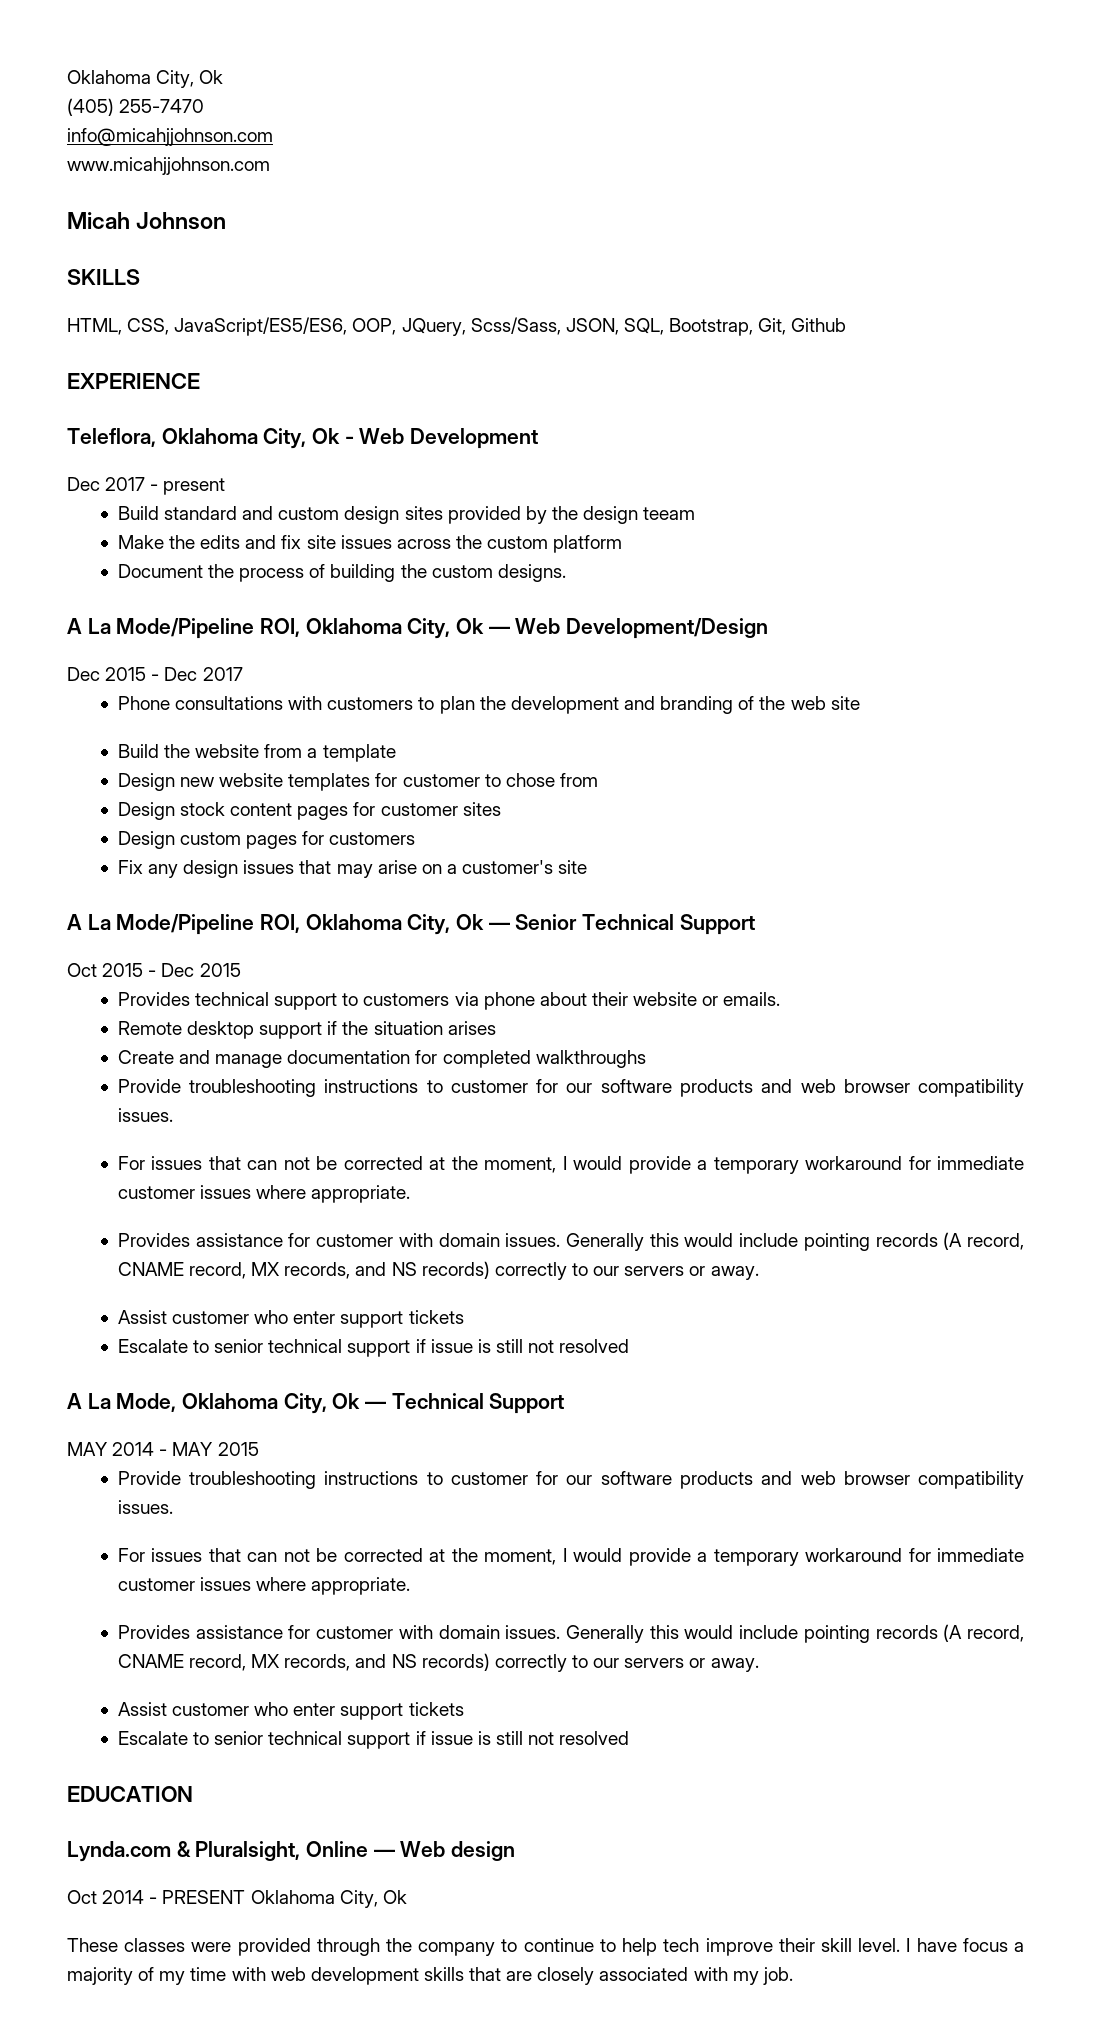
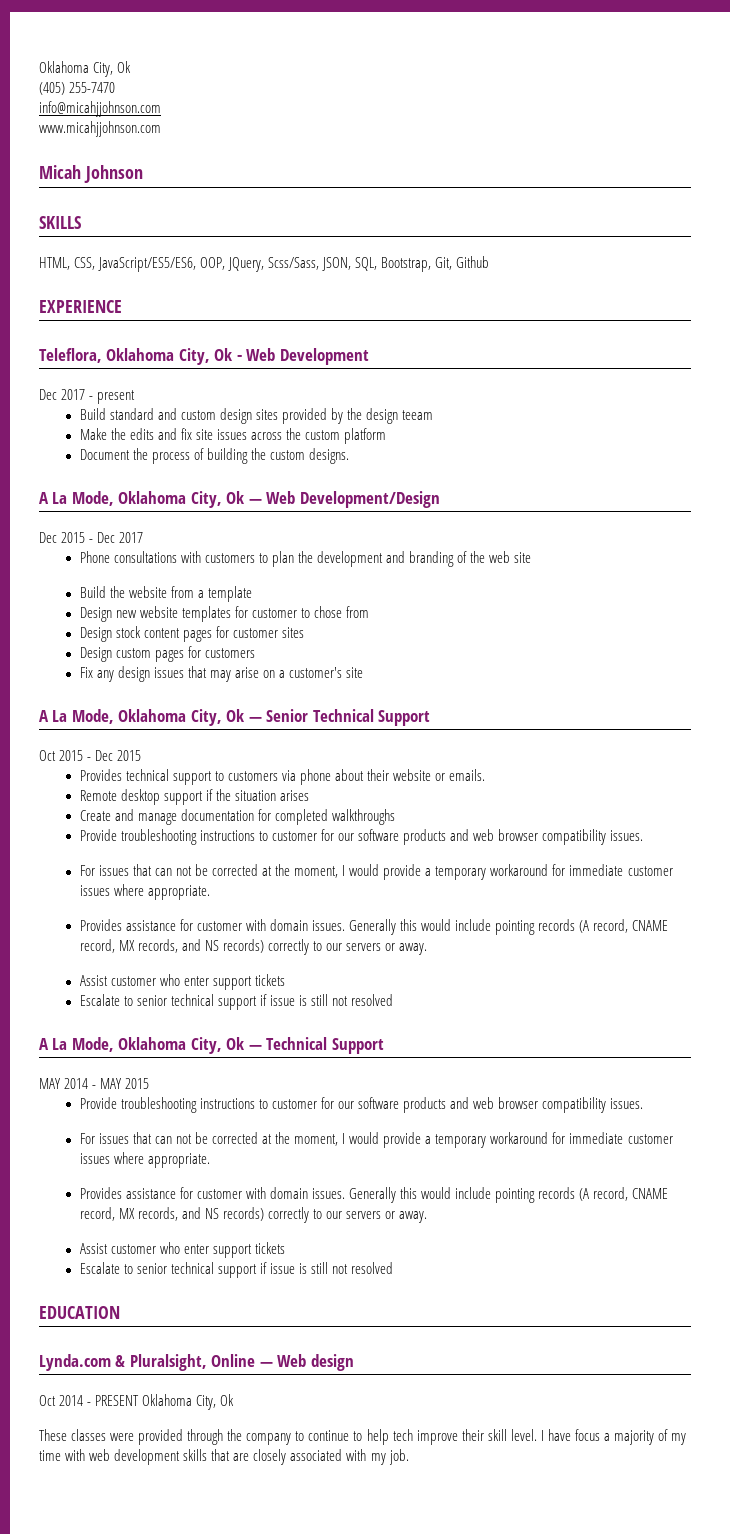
[116,618,301,639] Mode/Pipeline ROI, -> [71,491,114,506] Mode,
[116,914,301,935] Mode/Pipeline ROI, -> [71,709,114,724] Mode,

